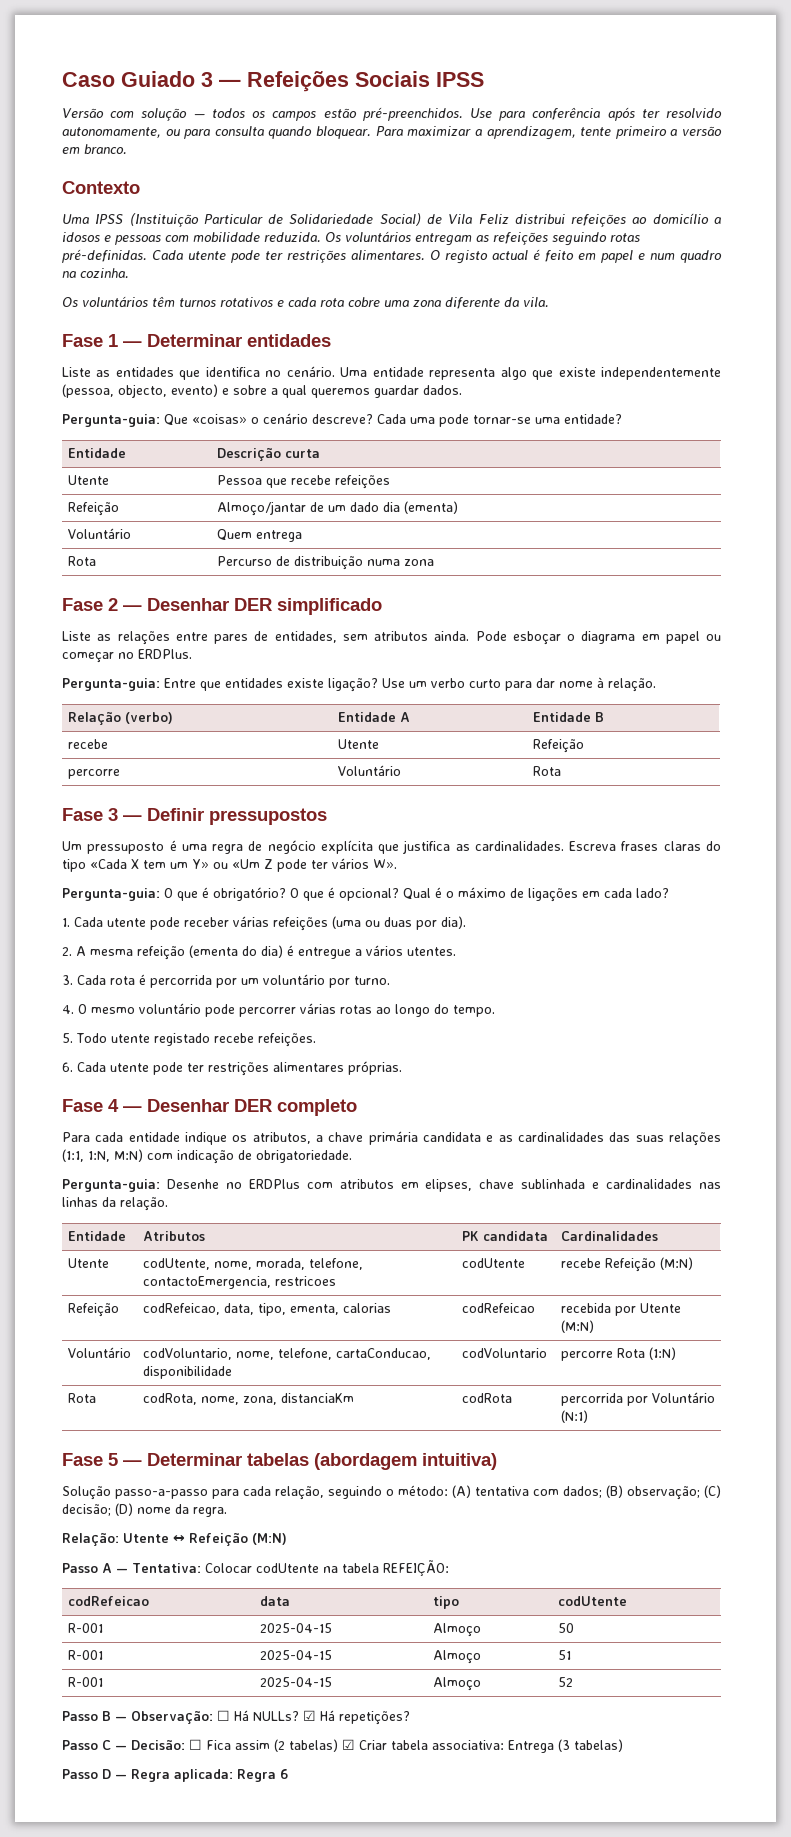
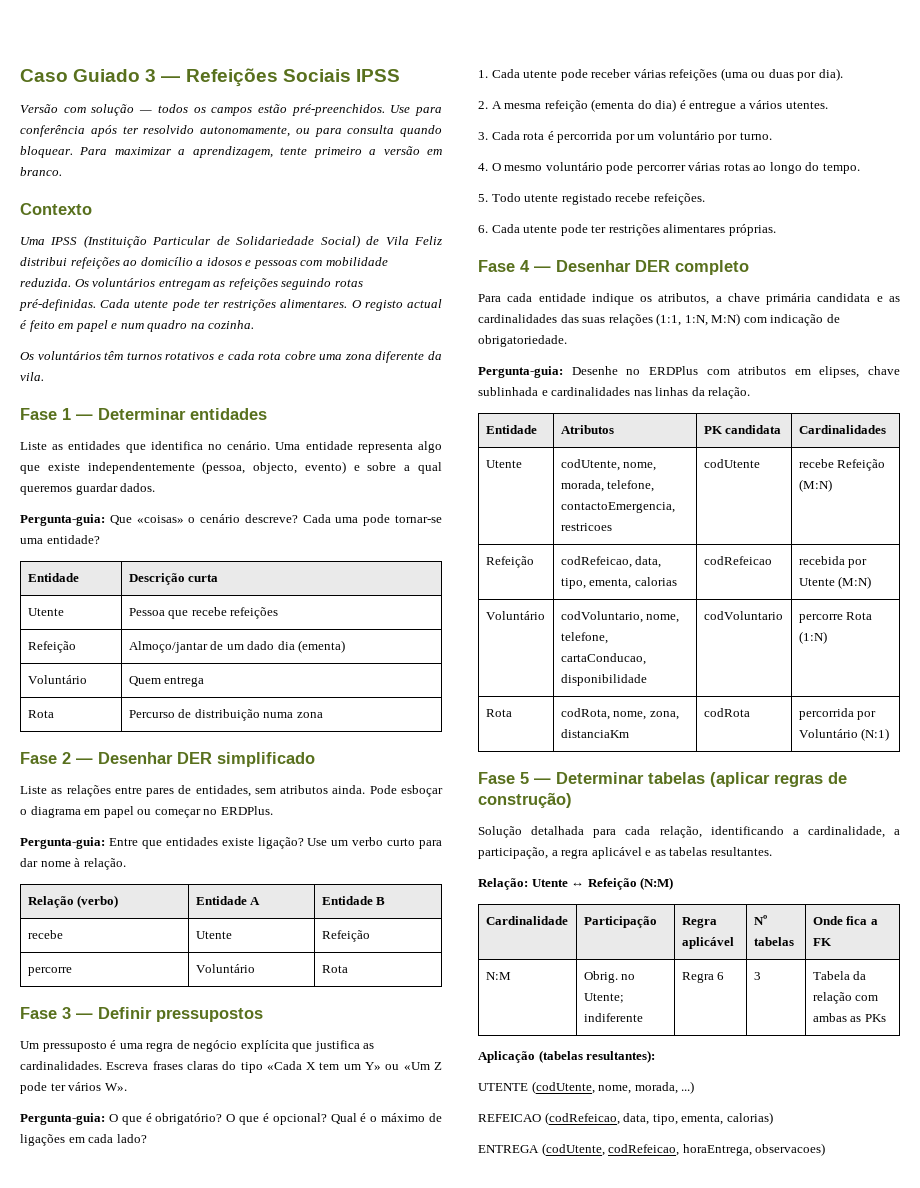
[314,1453,497,1470] (abordagem intuitiva) -> [710,772,847,787] [478,792,572,808] (aplicar regras de construção)
[115,1489,208,1499] passo-a-passo -> [531,826,585,835] detalhada
[328,1485,721,1500] [62,1503,227,1517] [62,1533,287,1546] [62,1560,449,1576] [67,1596,149,1606] [259,1596,290,1606] [432,1596,459,1609] [557,1596,627,1606] [67,1623,103,1633] [259,1623,332,1633] [432,1623,481,1637] [557,1623,574,1633] [67,1650,103,1660] [259,1650,332,1660] [432,1650,481,1664] [557,1650,571,1660] [67,1677,103,1687] [259,1677,332,1687] [432,1677,481,1691] [557,1677,573,1687] [62,1710,410,1725] [62,1739,623,1753] [62,1769,288,1782] seguindo o método: (A) tentativa com dados; (B) observação; (C) decisão; (D) nome da regra. // Relação: Utente ↔ Refeição (M:N) // Passo A — Tentativa: Colocar codUtente na tabela REFEIÇÃO: // codRefeicao | data | tipo | codUtente // R-001 | 2025-04-15 | Almoço | 50 // R-001 | 2025-04-15 | Almoço | 51 // R-001 | 2025-04-15 | Almoço | 52 // Passo B — Observação: ☐ Há NULLs? ☑ Há repetições? // Passo C — Decisão: ☐ Fica assim (2 tabelas) ☑ Criar tabela associativa: Entrega (3 tabelas) // Passo D — Regra aplicada: Regra 6 -> [710,826,900,838] [478,847,772,859] [478,877,674,890] [485,916,568,925] [583,916,657,928] [681,917,717,928] [681,937,734,949] [753,915,767,925] [753,937,794,946] [812,916,878,925] [812,938,832,946] [485,972,511,980] [583,971,636,983] [583,993,624,1003] [583,1013,643,1022] [681,972,725,983] [753,972,761,980] [812,971,867,980] [812,992,879,1004] [812,1013,886,1022] [478,1050,656,1063] [478,1081,695,1094] [478,1112,773,1125] [478,1143,826,1156] identificando a cardinalidade, a participação, a regra aplicável e as tabelas resultantes. // Relação: Utente ↔ Refeição (N:M) // Cardinalidade | Participação | Regra aplicável | Nº tabelas | Onde fica a FK // N:M | Obrig. no Utente; indiferente | Regra 6 | 3 | Tabela da relação com ambas as PKs // Aplicação (tabelas resultantes): // UTENTE (codUtente, nome, morada, ...) // REFEICAO (codRefeicao, data, tipo, ementa, calorias) // ENTREGA (codUtente, codRefeicao, horaEntrega, observacoes)

